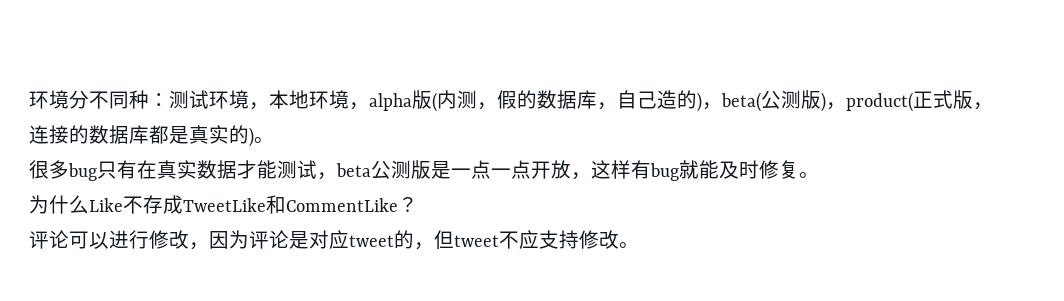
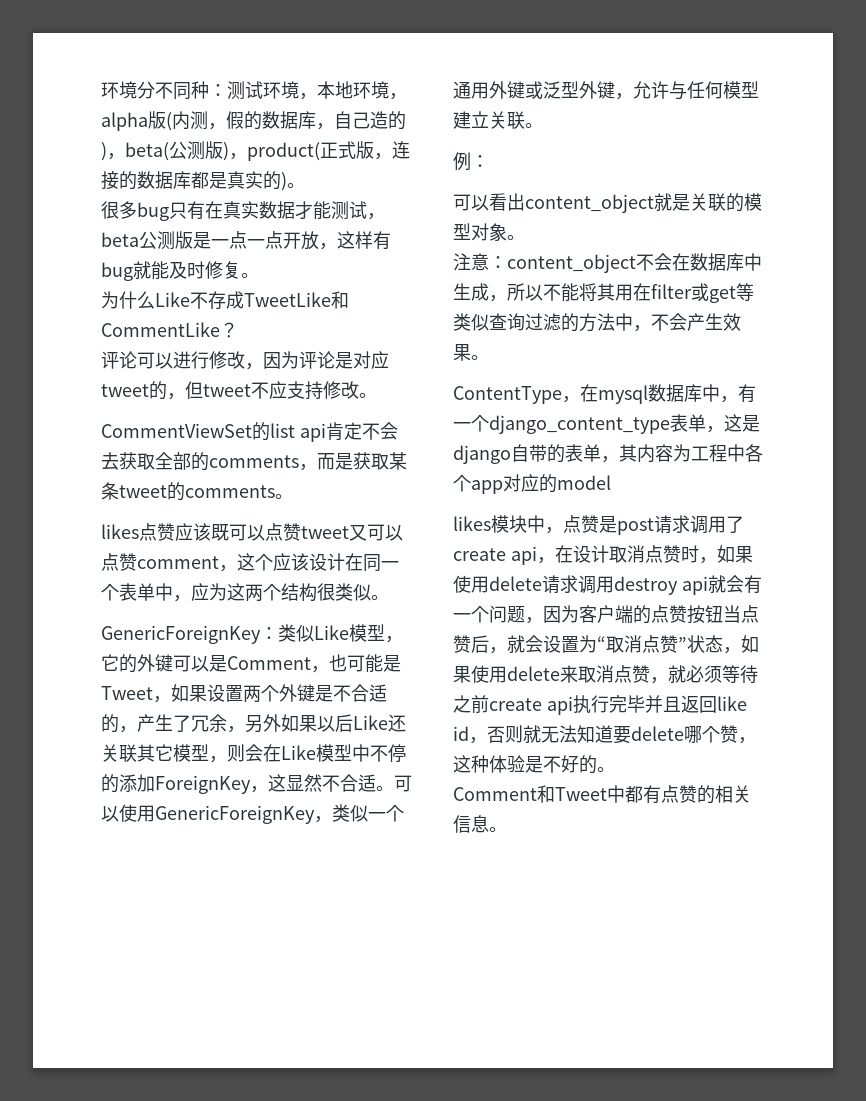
(639, 245) none -> [101,422,398,442] [101,452,407,471] [101,482,293,501] [101,523,403,541] [101,553,399,572] [101,583,389,602] [101,624,403,644] [101,654,401,673] [101,684,387,703] [101,714,406,733] [101,744,406,763] [101,774,412,794] [101,804,404,824] [453,81,759,100] [453,111,543,129] [453,152,489,171] [453,193,762,213] [453,223,525,241] [453,253,762,273] [453,283,754,303] [453,313,741,332] [453,344,489,361] [453,384,756,404] [453,414,760,434] [453,444,763,464] [453,474,611,494] [453,515,744,535] [453,545,753,565] [453,575,762,595] [453,605,759,624] [453,635,759,654] [453,665,758,684] [453,695,747,715] [453,725,756,744] [453,755,615,774] [453,785,751,804] [453,815,507,833] // CommentViewSet的list api肯定不会去获取全部的comments，而是获取某条tweet的comments。 // likes点赞应该既可以点赞tweet又可以点赞comment，这个应该设计在同一个表单中，应为这两个结构很类似。 // GenericForeignKey：类似Like模型，它的外键可以是Comment，也可能是Tweet，如果设置两个外键是不合适的，产生了冗余，另外如果以后Like还关联其它模型，则会在Like模型中不停的添加ForeignKey，这显然不合适。可以使用GenericForeignKey，类似一个通用外键或泛型外键，允许与任何模型建立关联。 // 例： // 可以看出content_object就是关联的模型对象。 // 注意：content_object不会在数据库中生成，所以不能将其用在filter或get等类似查询过滤的方法中，不会产生效果。 // ContentType，在mysql数据库中，有一个django_content_type表单，这是django自带的表单，其内容为工程中各个app对应的model // likes模块中，点赞是post请求调用了create api，在设计取消点赞时，如果使用delete请求调用destroy api就会有一个问题，因为客户端的点赞按钮当点赞后，就会设置为“取消点赞”状态，如果使用delete来取消点赞，就必须等待之前create api执行完毕并且返回like id，否则就无法知道要delete哪个赞，这种体验是不好的。 // Comment和Tweet中都有点赞的相关信息。

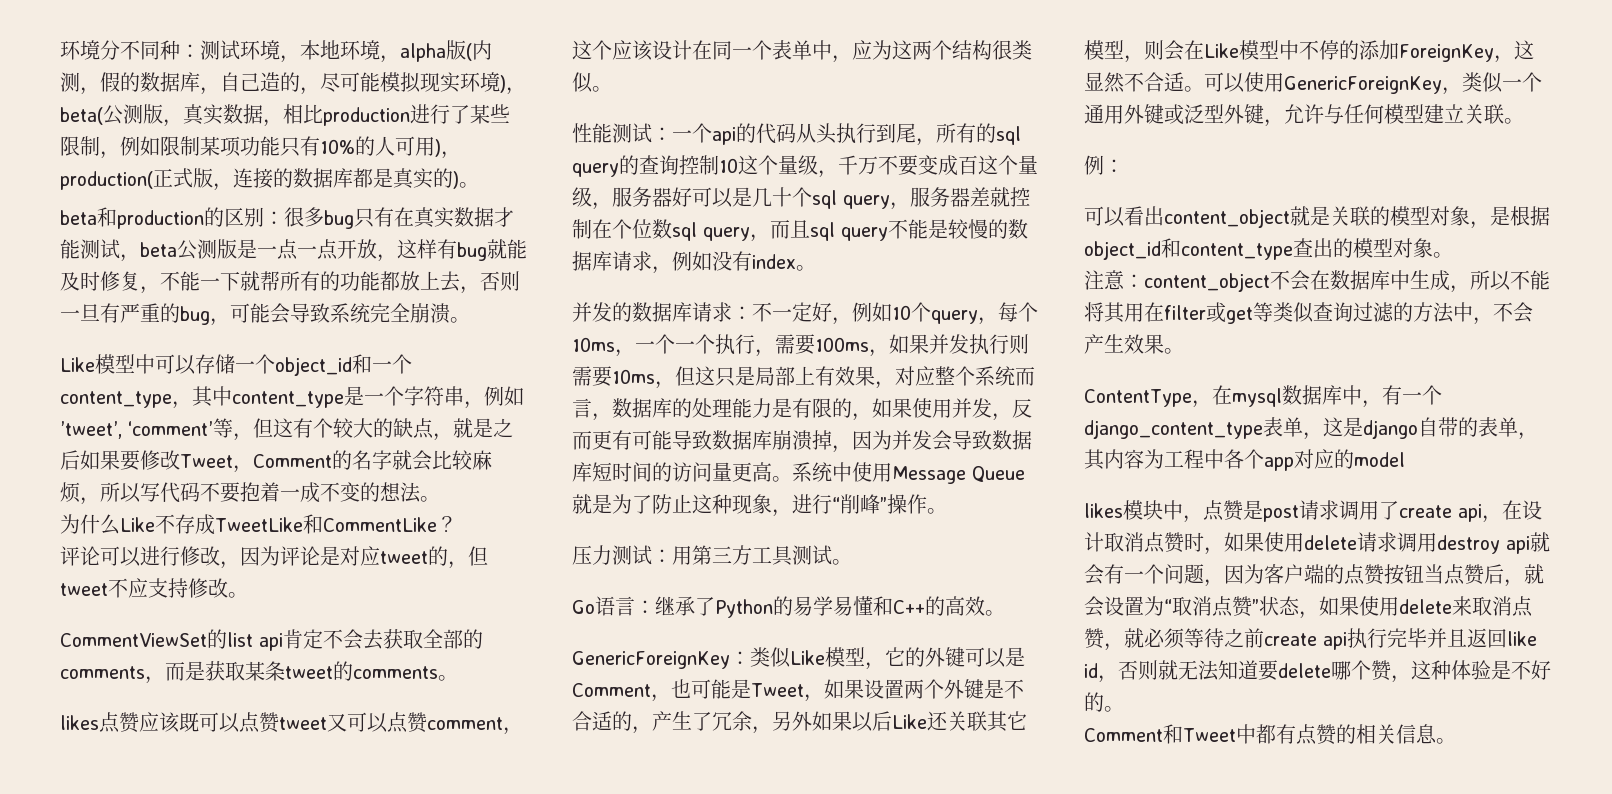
[101,141,320,161] )，beta(公测版)，product( -> [300,72,526,95] [60,104,510,127] [60,136,461,159] [60,171,153,190] ，尽可能模拟现实环境)，beta(公测版，真实数据，相比production进行了某些限制，例如限制某项功能只有10%的人可用)，production(
(305, 185) none -> [60,207,284,229] beta和production的区别：
(241, 270) none -> [140,271,520,294] [60,303,470,326] [60,354,412,376] [60,386,524,409] [60,418,513,441] [60,450,492,473] [60,482,421,505] ，不能一下就帮所有的功能都放上去，否则一旦有严重的bug，可能会导致系统完全崩溃。 // Like模型中可以存储一个object_id和一个content_type，其中content_type是一个字符串，例如’tweet’, ‘comment’等，但这有个较大的缺点，就是之后如果要修改Tweet，Comment的名字就会比较麻烦，所以写代码不要抱着一成不变的想法
(389, 597) none -> [572,123,1021,146] [572,155,1038,178] [572,187,1030,210] [572,219,1028,242] [572,251,816,274] [572,302,1038,325] [572,334,1029,357] [572,366,1035,389] [572,398,1032,421] [572,430,1032,453] [572,462,1025,484] [572,494,947,517] [572,545,852,566] [572,596,1005,618] // 性能测试：一个api的代码从头执行到尾，所有的sql query的查询控制10这个量级，千万不要变成百这个量级，服务器好可以是几十个sql query，服务器差就控制在个位数sql query，而且sql query不能是较慢的数据库请求，例如没有index。 // 并发的数据库请求：不一定好，例如10个query，每个10ms，一个一个执行，需要100ms，如果并发执行则需要10ms，但这只是局部上有效果，对应整个系统而言，数据库的处理能力是有限的，如果使用并发，反而更有可能导致数据库崩溃掉，因为并发会导致数据库短时间的访问量更高。系统中使用Message Queue就是为了防止这种现象，进行“削峰”操作。 // 压力测试：用第三方工具测试。 // Go语言：继承了Python的易学易懂和C++的高效。
(507, 232) none -> [1470,206,1550,229] [1084,238,1433,260] ，是根据object_id和content_type查出的模型对象

